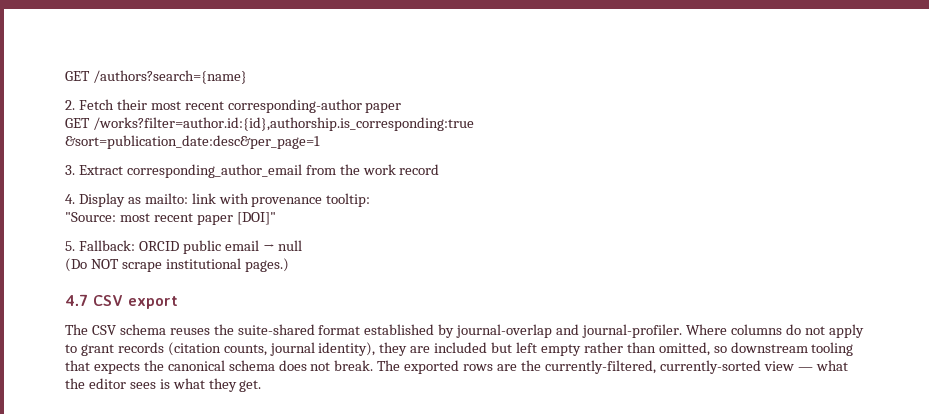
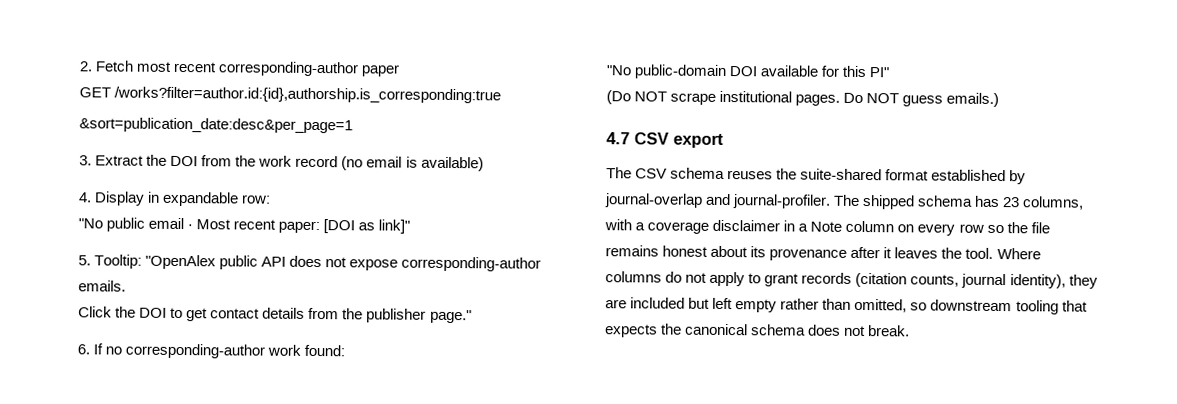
[65,70,247,84] GET /authors?search={name} // -> (79, 66) none
[116,99,147,110] their -> (135, 66) none
[126,164,302,178] corresponding_author_email -> [146,154,199,167] the DOI
[65,193,371,207] [65,212,276,225] [65,240,303,254] // 4. Display as mailto: link with provenance tooltip: // "Source: most recent paper [DOI]" // 5. Fallback: ORCID public email → null -> [341,156,484,172] [78,191,272,207] [78,217,411,234] [78,254,542,272] [78,280,126,292] [78,306,472,324] [77,343,346,359] [606,64,890,80] (no email is available) // 4. Display in expandable row: // "No public email · Most recent paper: [DOI as link]" // 5. Tooltip: "OpenAlex public API does not expose corresponding-author emails. // Click the DOI to get contact details from the publisher page." // 6. If no corresponding-author work found: // "No public-domain DOI available for this PI"
[244,258,289,272] pages.) -> [795,92,1000,108] pages. Do NOT guess emails.)
(683, 331) none -> [833,194,1085,210] [604,219,1050,236] [605,245,994,261] The shipped schema has 23 columns, with a coverage disclaimer in a Note column on every row so the file remains honest about its provenance after it leaves the tool.
[377,360,848,374] [65,378,262,392] The exported rows are the currently-filtered, currently-sorted view — what the editor sees is what they get. -> (911, 331) none

